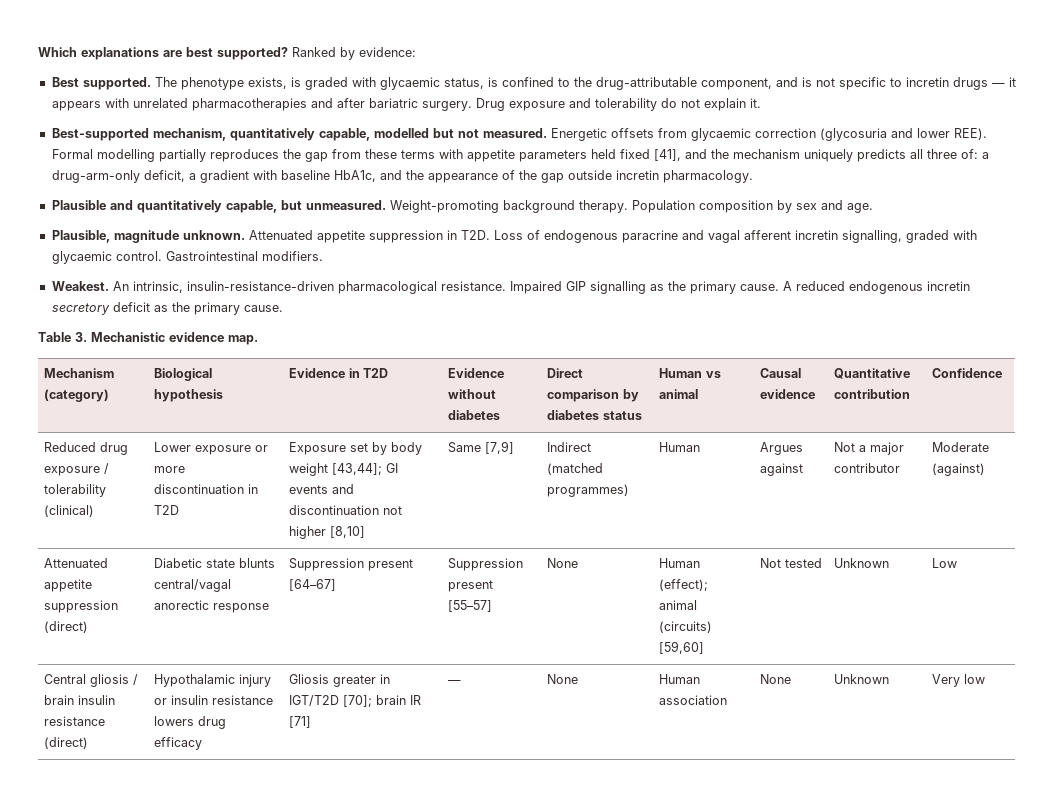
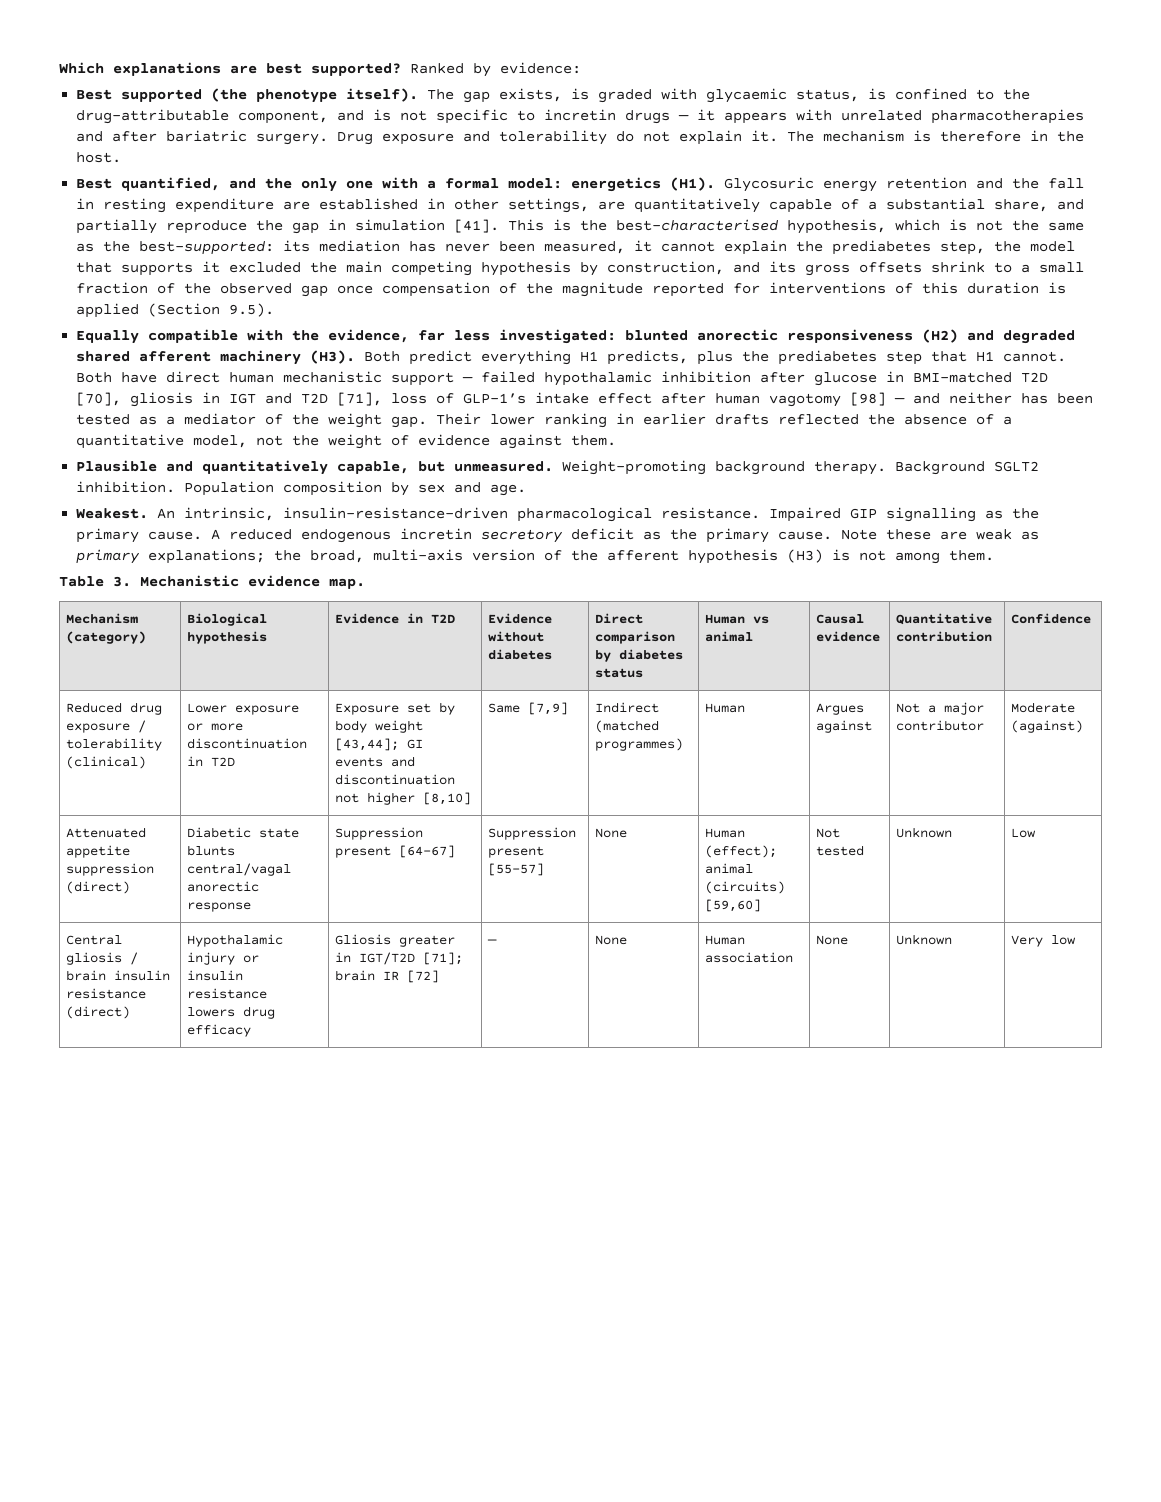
[82,77,244,90] supported. The phenotype -> [121,88,491,103] supported (the phenotype itself). The gap
[51,128,987,141] [51,149,989,162] [51,170,753,183] // Best-supported mechanism, quantitatively capable, modelled but not measured. Energetic offsets from glycaemic correction (glycosuria and lower REE). Formal modelling partially reproduces the gap from these terms with appetite parameters held fixed [41], and the mechanism uniquely predicts all three of: a drug-arm-only deficit, a gradient with baseline HbA1c, and the appearance of the gap outside incretin pharmacology. -> [787,130,1085,142] [76,152,122,163] [76,177,1085,192] [76,198,1085,213] [76,219,1085,234] [76,240,1076,255] [76,261,1085,276] [76,282,1067,297] [76,303,275,318] [76,329,1076,344] [76,350,1067,365] [76,371,1049,386] [76,392,1094,407] [76,413,1013,428] [76,434,617,449] The mechanism is therefore in the host. // Best quantified, and the only one with a formal model: energetics (H1). Glycosuric energy retention and the fall in resting expenditure are established in other settings, are quantitatively capable of a substantial share, and partially reproduce the gap in simulation [41]. This is the best-characterised hypothesis, which is not the same as the best-supported: its mediation has never been measured, it cannot explain the prediabetes step, the model that supports it excluded the main competing hypothesis by construction, and its gross offsets shrink to a small fraction of the observed gap once compensation of the magnitude reported for interventions of this duration is applied (Section 9.5). // Equally compatible with the evidence, far less investigated: blunted anorectic responsiveness (H2) and degraded shared afferent machinery (H3). Both predict everything H1 predicts, plus the prediabetes step that H1 cannot. Both have direct human mechanistic support — failed hypothalamic inhibition after glucose in BMI-matched T2D [70], gliosis in IGT and T2D [71], loss of GLP-1’s intake effect after human vagotomy [98] — and neither has been tested as a mediator of the weight gap. Their lower ranking in earlier drafts reflected the absence of a quantitative model, not the weight of evidence against them.
(628, 206) none -> [895,461,1040,475] [76,481,176,493] Background SGLT2 inhibition.
[51,230,977,243] [51,251,323,264] // Plausible, magnitude unknown. Attenuated appetite suppression in T2D. Loss of endogenous paracrine and vagal afferent incretin signalling, graded with glycaemic control. Gastrointestinal modifiers. -> (527, 490) none
(283, 308) none -> [841,529,1040,540] [76,549,995,564] Note these are weak as primary explanations; the broad, multi-axis version of the afferent hypothesis (H3) is not among them.
[343,695,373,707] [70]; -> [422,952,463,965] [71];
[289,716,312,728] [71] -> [406,970,439,983] [72]

